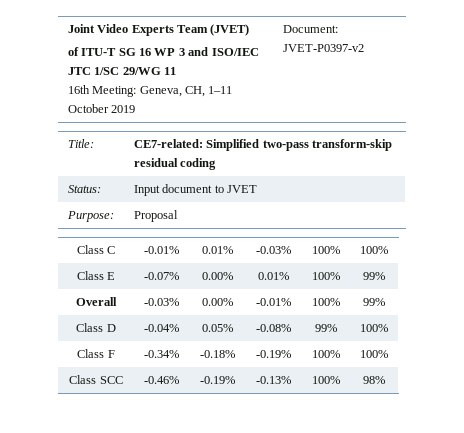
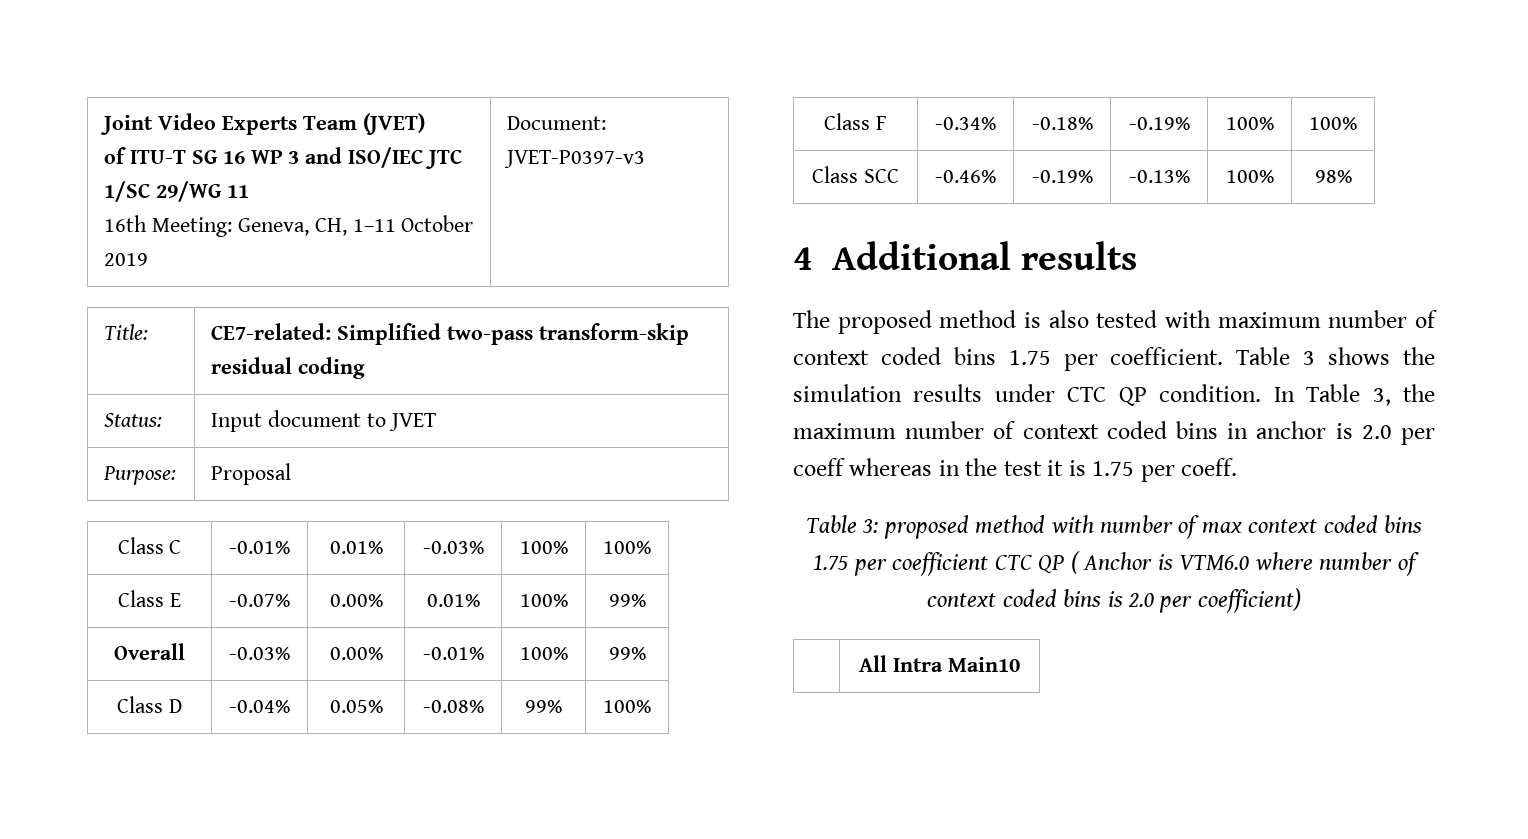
[282,44,364,52] JVET-P0397-v2 -> [504,150,646,168] JVET-P0397-v3
(385, 380) none -> [793,241,1138,270] [793,310,1437,334] [793,347,1435,371] [793,384,1435,406] [793,421,1435,445] [793,458,1238,482] [805,515,1423,539] [813,551,1420,576] [927,588,1301,613] [859,655,1020,672] // 4 Additional results // The proposed method is also tested with maximum number of context coded bins 1.75 per coefficient. Table 3 shows the simulation results under CTC QP condition. In Table 3, the maximum number of context coded bins in anchor is 2.0 per coeff whereas in the test it is 1.75 per coeff. // Table 3: proposed method with number of max context coded bins 1.75 per coefficient CTC QP ( Anchor is VTM6.0 where number of context coded bins is 2.0 per coefficient) // | All Intra Main10

